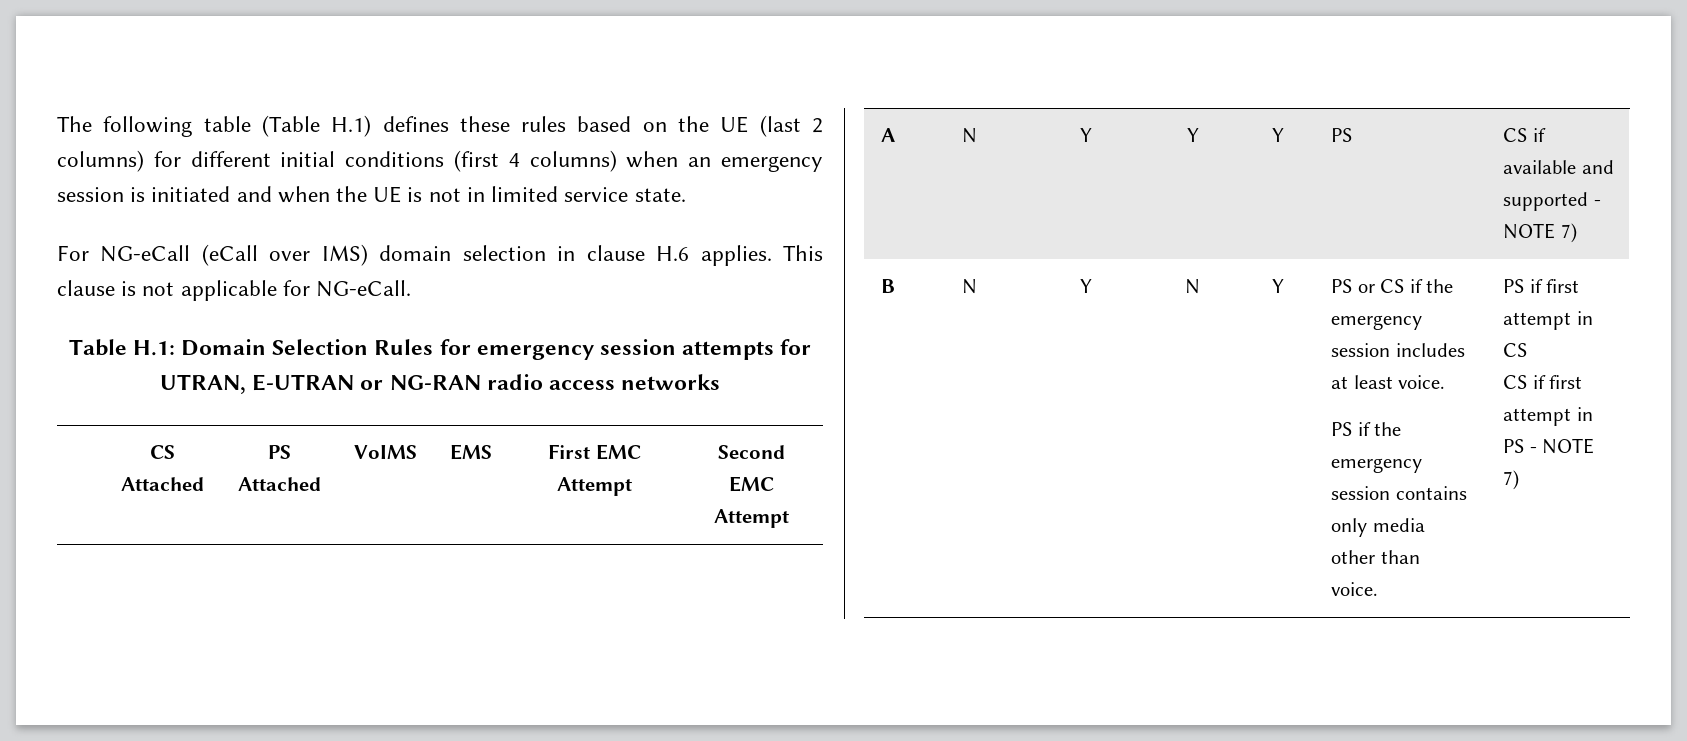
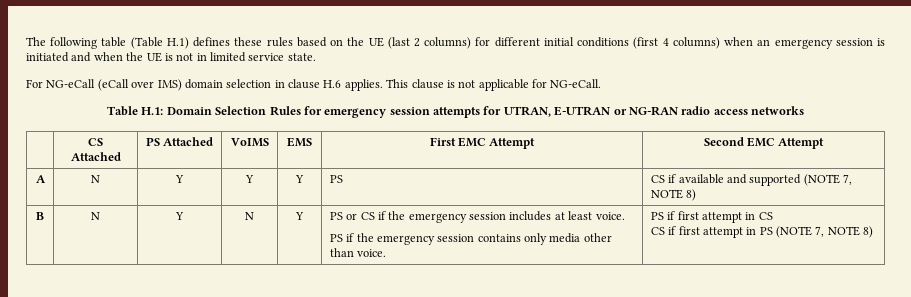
[1593,200,1601,206] [1502,223,1577,243] - NOTE 7) -> [803,174,852,186] [650,189,697,201] (NOTE 7, NOTE 8)
[1529,438,1595,454] [1502,470,1519,490] - NOTE 7) -> [775,226,874,238] (NOTE 7, NOTE 8)

